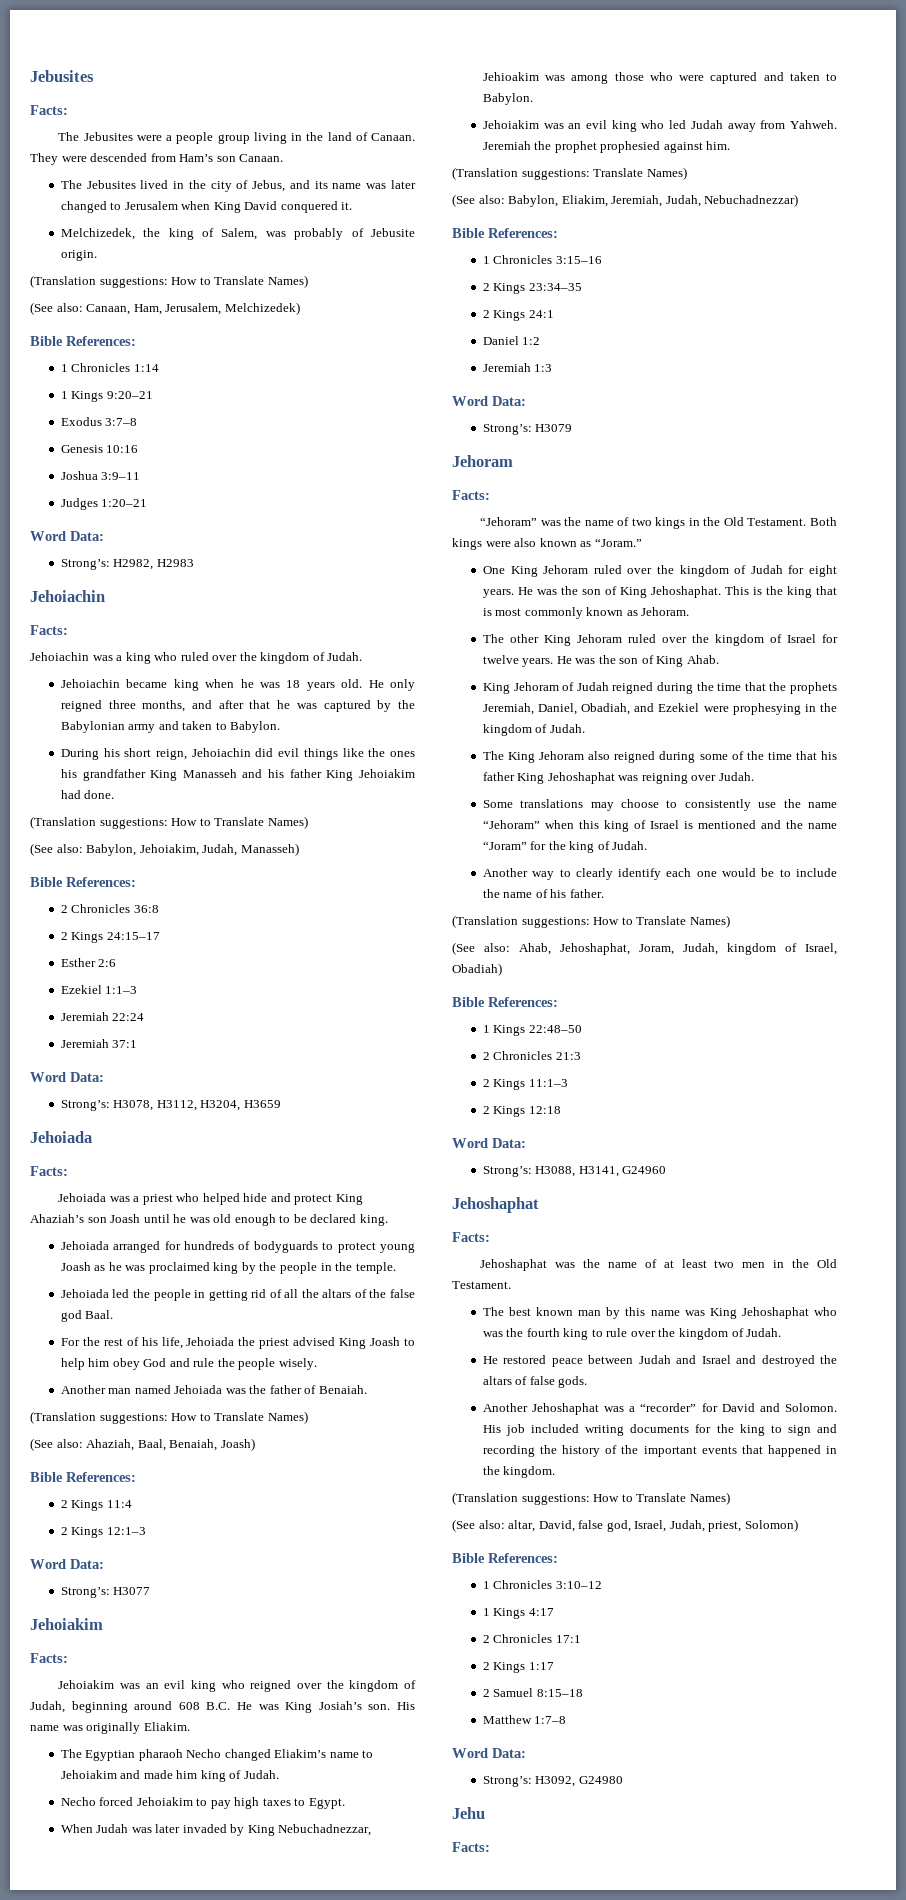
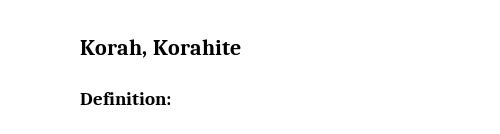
[30,70,94,82] [30,105,68,115] [58,132,416,144] [30,153,284,165] [60,180,416,192] [60,201,353,213] [60,228,415,240] [60,250,97,261] [30,275,308,288] [30,302,300,315] [30,336,136,346] [60,363,159,372] [60,391,153,402] [60,417,138,426] [60,445,139,453] [60,471,141,480] [60,498,148,510] [30,531,104,541] [60,559,194,570] [30,590,105,602] [30,625,68,635] [30,652,363,664] [60,679,415,691] [60,700,415,712] [60,721,281,733] [60,748,415,760] [60,769,415,781] [60,790,115,799] [30,816,308,829] [30,843,299,856] [30,877,136,887] [60,904,159,913] [60,932,160,943] [60,958,117,967] [60,985,138,994] [60,1012,145,1021] [60,1039,138,1048] [30,1072,104,1082] [60,1100,281,1111] [30,1131,92,1143] [30,1166,68,1176] [58,1193,363,1205] [30,1214,388,1226] [60,1241,415,1253] [60,1262,396,1274] [60,1289,415,1301] [60,1310,114,1322] [60,1337,416,1349] [60,1358,317,1370] [60,1385,367,1394] [30,1411,308,1424] [30,1438,255,1451] [30,1472,136,1482] [60,1500,132,1511] [60,1527,146,1538] [30,1559,104,1569] [60,1587,151,1598] [30,1618,103,1630] [30,1653,68,1663] [58,1680,416,1692] [30,1701,415,1713] [30,1722,190,1734] [60,1749,374,1761] [60,1770,279,1782] [60,1797,345,1809] [60,1824,372,1836] [482,72,837,84] [482,93,533,105] [482,120,837,132] [482,141,731,153] [452,167,687,180] [452,194,799,207] [452,228,558,238] [482,255,602,264] [482,283,582,294] [482,310,554,321] [482,336,541,345] [482,363,553,372] [452,396,526,406] [482,424,573,435] [452,455,513,467] [452,490,490,500] [480,517,837,529] [452,538,642,550] [482,565,837,577] [482,586,837,598] [482,607,690,619] [482,634,838,646] [482,655,719,667] [482,682,837,694] [482,703,837,715] [482,724,585,736] [482,751,837,763] [482,772,754,784] [482,799,837,811] [482,820,837,832] [482,841,648,853] [482,868,837,880] [482,889,604,898] [452,915,730,928] [452,942,837,955] [452,963,502,976] [452,997,558,1007] [482,1025,582,1036] [482,1051,581,1060] [482,1079,568,1090] [482,1106,561,1117] [452,1138,526,1148] [482,1166,667,1177] [452,1197,539,1213] [452,1232,490,1242] [480,1259,837,1271] [452,1281,511,1289] [482,1307,837,1319] [482,1328,782,1340] [482,1355,838,1367] [482,1376,588,1388] [482,1403,837,1415] [482,1424,837,1436] [482,1445,838,1457] [482,1466,556,1478] [452,1492,730,1505] [452,1519,798,1532] [452,1553,558,1563] [482,1580,602,1589] [482,1608,554,1619] [482,1634,581,1643] [482,1662,554,1673] [482,1688,583,1697] [482,1715,567,1724] [452,1748,526,1758] [482,1776,623,1787] [452,1807,485,1819] [452,1842,490,1852] Jebusites // Facts: // The Jebusites were a people group living in the land of Canaan. They were descended from Ham’s son Canaan. // The Jebusites lived in the city of Jebus, and its name was later changed to Jerusalem when King David conquered it. // Melchizedek, the king of Salem, was probably of Jebusite origin. // (Translation suggestions: How to Translate Names) // (See also: Canaan, Ham, Jerusalem, Melchizedek) // Bible References: // 1 Chronicles 1:14 // 1 Kings 9:20–21 // Exodus 3:7–8 // Genesis 10:16 // Joshua 3:9–11 // Judges 1:20–21 // Word Data: // Strong’s: H2982, H2983 // Jehoiachin // Facts: // Jehoiachin was a king who ruled over the kingdom of Judah. // Jehoiachin became king when he was 18 years old. He only reigned three months, and after that he was captured by the Babylonian army and taken to Babylon. // During his short reign, Jehoiachin did evil things like the ones his grandfather King Manasseh and his father King Jehoiakim had done. // (Translation suggestions: How to Translate Names) // (See also: Babylon, Jehoiakim, Judah, Manasseh) // Bible References: // 2 Chronicles 36:8 // 2 Kings 24:15–17 // Esther 2:6 // Ezekiel 1:1–3 // Jeremiah 22:24 // Jeremiah 37:1 // Word Data: // Strong’s: H3078, H3112, H3204, H3659 // Jehoiada // Facts: // Jehoiada was a priest who helped hide and protect King Ahaziah’s son Joash until he was old enough to be declared king. // Jehoiada arranged for hundreds of bodyguards to protect young Joash as he was proclaimed king by the people in the temple. // Jehoiada led the people in getting rid of all the altars of the false god Baal. // For the rest of his life, Jehoiada the priest advised King Joash to help him obey God and rule the people wisely. // Another man named Jehoiada was the father of Benaiah. // (Translation suggestions: How to Translate Names) // (See also: Ahaziah, Baal, Benaiah, Joash) // Bible References: // 2 Kings 11:4 // 2 Kings 12:1–3 // Word Data: // Strong’s: H3077 // Jehoiakim // Facts: // Jehoiakim was an evil king who reigned over the kingdom of Judah, beginning around 608 B.C. He was King Josiah’s son. His name was originally Eliakim. // The Egyptian pharaoh Necho changed Eliakim’s name to Jehoiakim and made him king of Judah. // Necho forced Jehoiakim to pay high taxes to Egypt. // When Judah was later invaded by King Nebuchadnezzar, Jehioakim was among those who were captured and taken to Babylon. // Jehoiakim was an evil king who led Judah away from Yahweh. Jeremiah the prophet prophesied against him. // (Translation suggestions: Translate Names) // (See also: Babylon, Eliakim, Jeremiah, Judah, Nebuchadnezzar) // Bible References: // 1 Chronicles 3:15–16 // 2 Kings 23:34–35 // 2 Kings 24:1 // Daniel 1:2 // Jeremiah 1:3 // Word Data: // Strong’s: H3079 // Jehoram // Facts: // “Jehoram” was the name of two kings in the Old Testament. Both kings were also known as “Joram.” // One King Jehoram ruled over the kingdom of Judah for eight years. He was the son of King Jehoshaphat. This is the king that is most commonly known as Jehoram. // The other King Jehoram ruled over the kingdom of Israel for twelve years. He was the son of King Ahab. // King Jehoram of Judah reigned during the time that the prophets Jeremiah, Daniel, Obadiah, and Ezekiel were prophesying in the kingdom of Judah. // The King Jehoram also reigned during some of the time that his father King Jehoshaphat was reigning over Judah. // Some translations may choose to consistently use the name “Jehoram” when this king of Israel is mentioned and the name “Joram” for the king of Judah. // Another way to clearly identify each one would be to include the name of his father. // (Translation suggestions: How to Translate Names) // (See also: Ahab, Jehoshaphat, Joram, Judah, kingdom of Israel, Obadiah) // Bible References: // 1 Kings 22:48–50 // 2 Chronicles 21:3 // 2 Kings 11:1–3 // 2 Kings 12:18 // Word Data: // Strong’s: H3088, H3141, G24960 // Jehoshaphat // Facts: // Jehoshaphat was the name of at least two men in the Old Testament. // The best known man by this name was King Jehoshaphat who was the fourth king to rule over the kingdom of Judah. // He restored peace between Judah and Israel and destroyed the altars of false gods. // Another Jehoshaphat was a “recorder” for David and Solomon. His job included writing documents for the king to sign and recording the history of the important events that happened in the kingdom. // (Translation suggestions: How to Translate Names) // (See also: altar, David, false god, Israel, Judah, priest, Solomon) // Bible References: // 1 Chronicles 3:10–12 // 1 Kings 4:17 // 2 Chronicles 17:1 // 2 Kings 1:17 // 2 Samuel 8:15–18 // Matthew 1:7–8 // Word Data: // Strong’s: H3092, G24980 // Jehu // Facts: -> [80,39,241,58] [80,92,171,105] Korah, Korahite // Definition:

